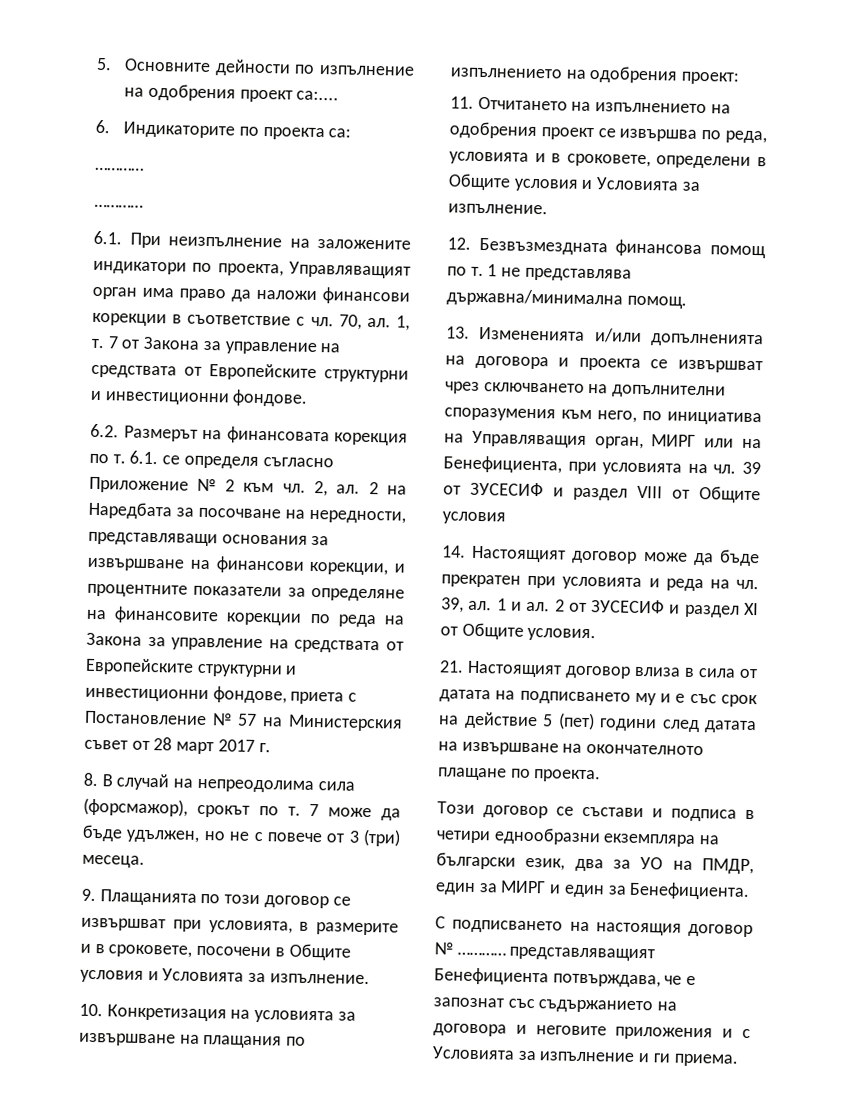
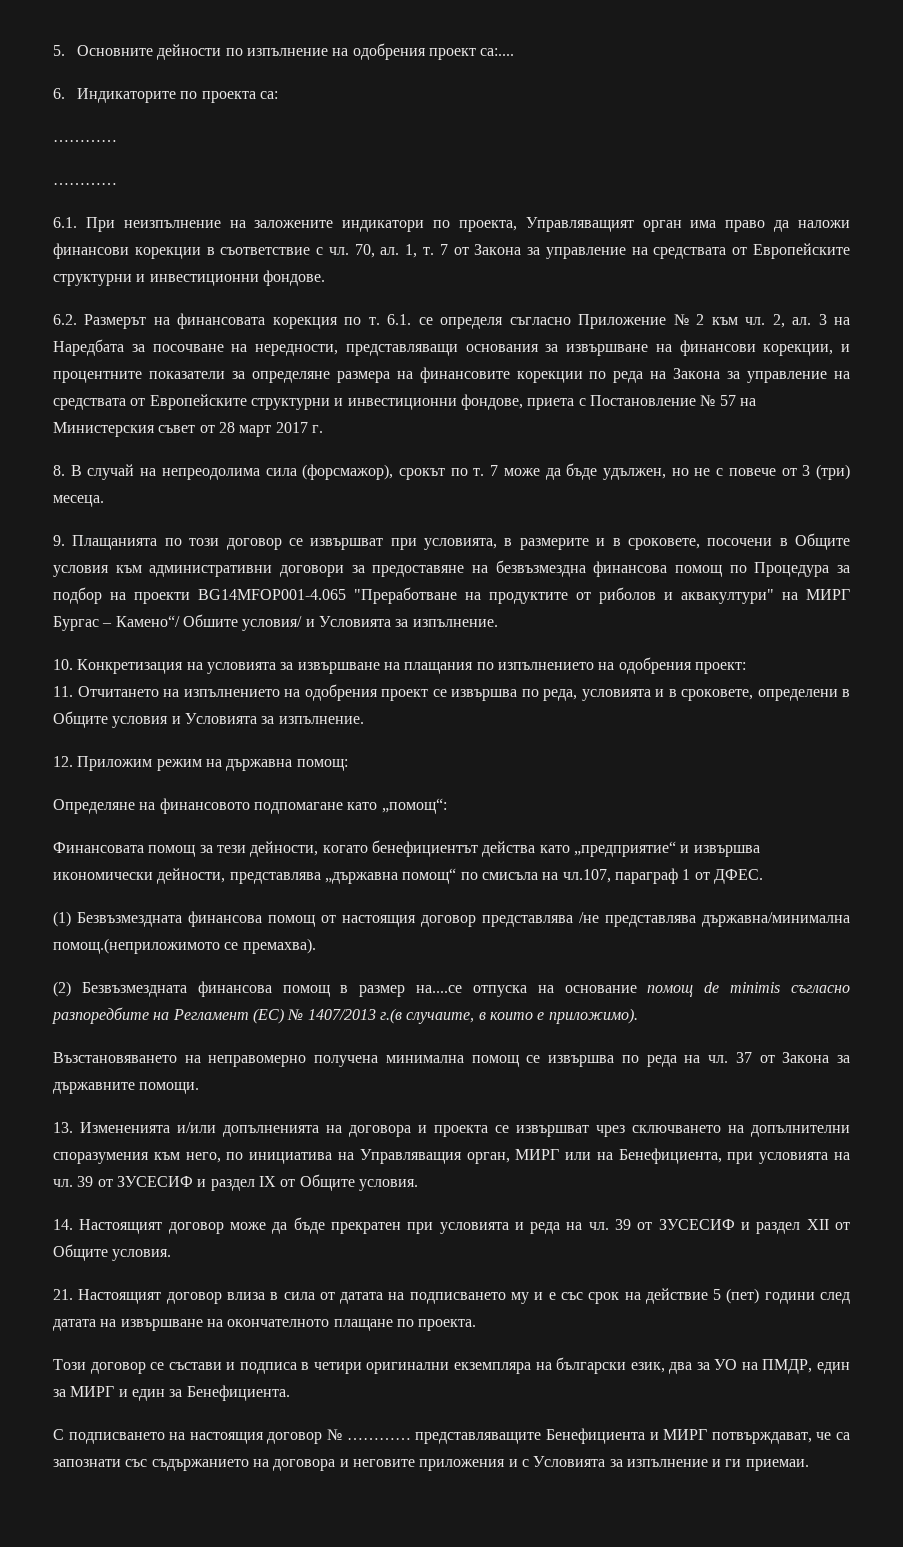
[368,481,379,495] 2 -> [818,314,827,325] 3
(405, 594) none -> [336,371,390,383] размера
(144, 976) none -> [115,560,850,577] [53,587,850,604] [53,614,303,631] към административни договори за предоставяне на безвъзмездна финансова помощ по Процедура за подбор на проекти BG14MFOP001-4.065 "Преработване на продуктите от риболов и аквакултури" на МИРГ Бургас – Камено“/ Обшите условия/
[478,237,766,259] [447,264,632,282] [446,288,687,309] Безвъзмездната финансова помощ по т. 1 не представлява държавна/минимална помощ. -> [77,756,348,771] [53,798,447,814] [53,840,760,857] [53,868,763,884] [53,911,850,927] [53,938,316,954] [53,981,850,997] [52,1007,638,1024] [53,1052,851,1067] [53,1082,200,1094] Приложим режим на държавна помощ: // Определяне на финансовото подпомагане като „помощ“: // Финансовата помощ за тези дейности, когато бенефициентът действа като „предприятие“ и извършва икономически дейности, представлява „държавна помощ“ по смисъла на чл.107, параграф 1 от ДФЕС. // (1) Безвъзмездната финансова помощ от настоящия договор представлява /не представлява държавна/минимална помощ.(неприложимото се премахва). // (2) Безвъзмездната финансова помощ в размер на....се отпуска на основание помощ de minimis съгласно разпоредбите на Регламент (EC) № 1407/2013 г.(в случаите, в които е приложимо). // Възстановяването на неправомерно получена минимална помощ се извършва по реда на чл. 37 от Закона за държавните помощи.
[637,485,761,504] [442,511,506,525] VIII от Общите условия -> [258,1174,418,1191] IX от Общите условия.
[441,597,759,618] 39, ал. 1 и ал. 2 от ЗУСЕСИФ и раздел XI -> [615,1219,829,1234] 39 от ЗУСЕСИФ и раздел XII
[493,827,601,846] еднообразни -> [366,1362,450,1374] оригинални
[509,946,656,962] [434,967,697,988] [433,997,504,1008] представляващият Бенефициента потвърждава, че е запознат -> [415,1428,851,1444] [53,1459,121,1467] представляващите Бенефициента и МИРГ потвърждават, че са запознати
[673,1053,738,1067] приема. -> [745,1459,809,1471] приемаи.

